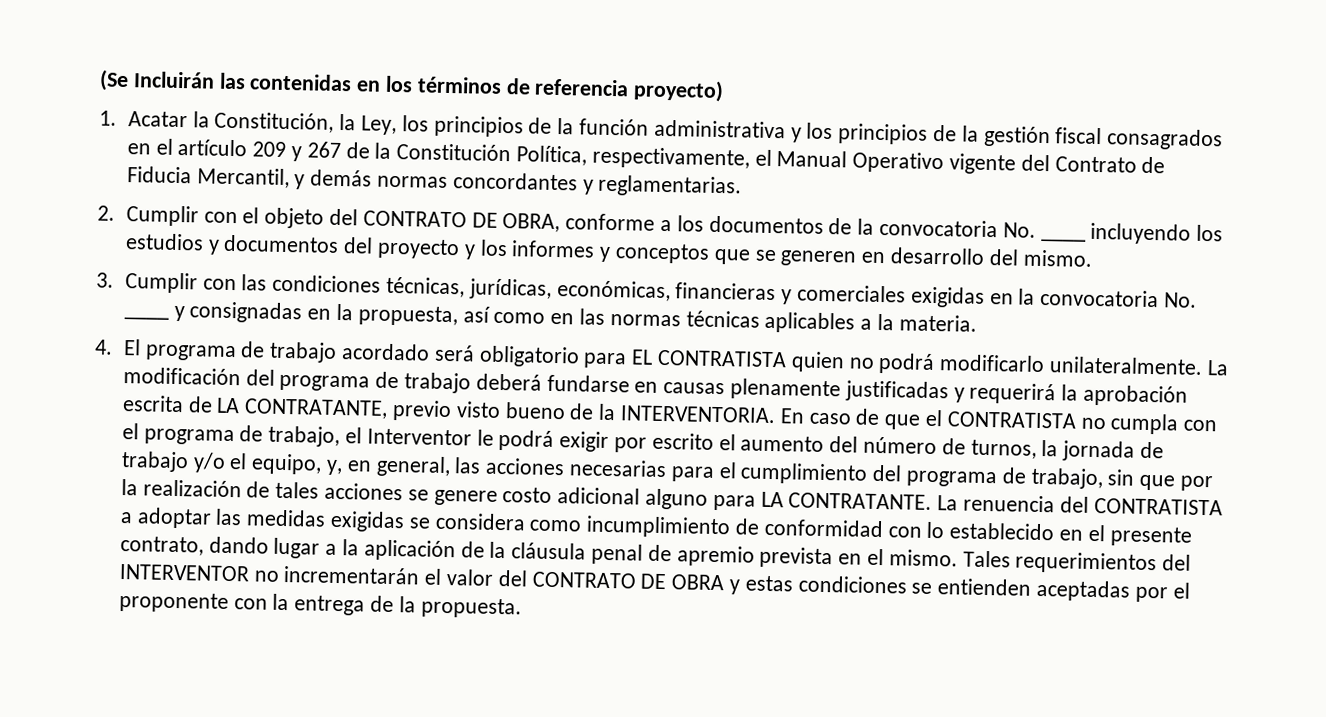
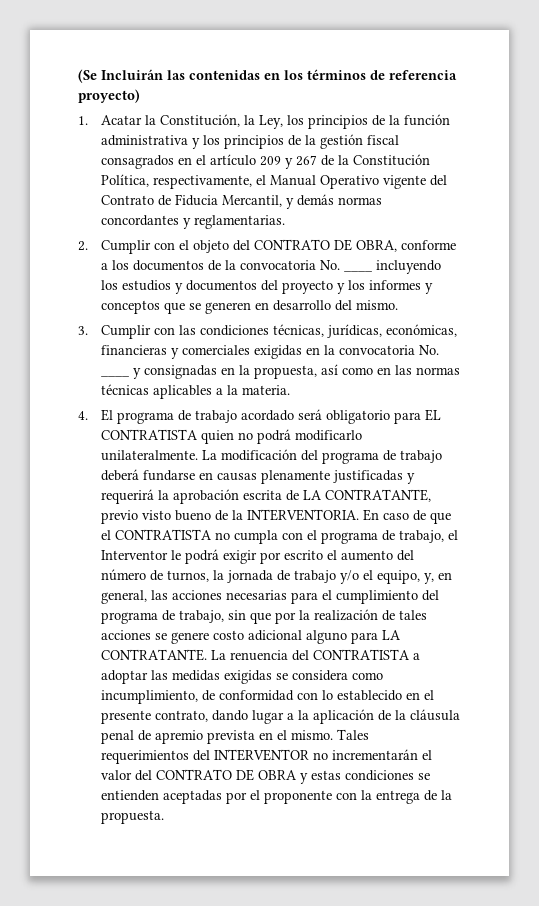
[586,515,732,539] incumplimiento -> [101,690,199,704] incumplimiento,

